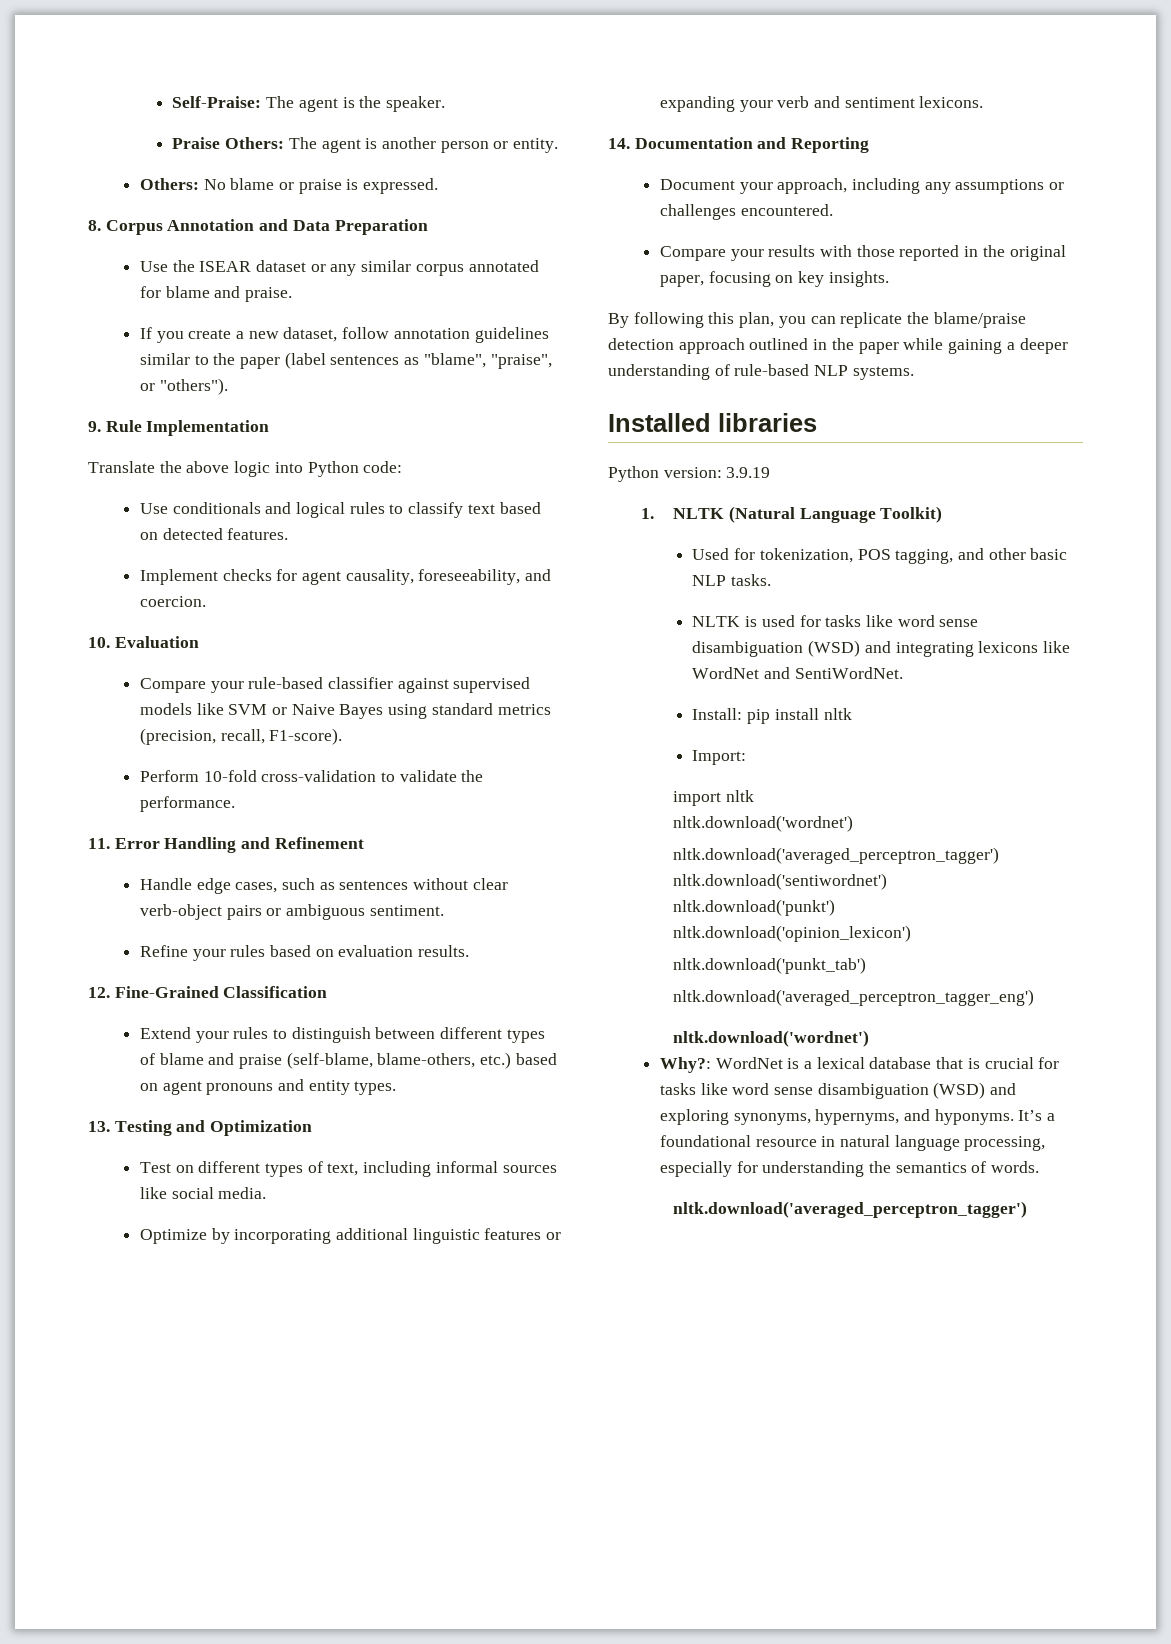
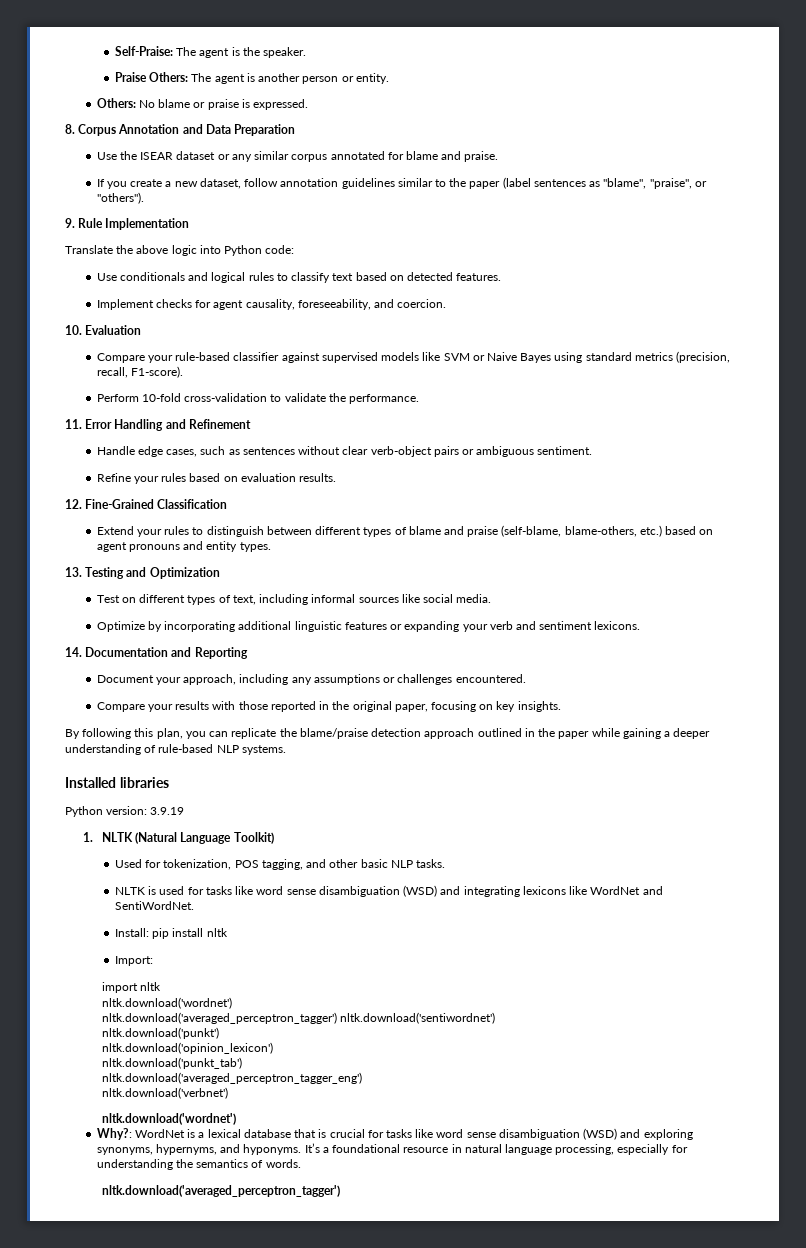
(1035, 997) none -> [101,1087,228,1099] // nltk.download('verbnet')

